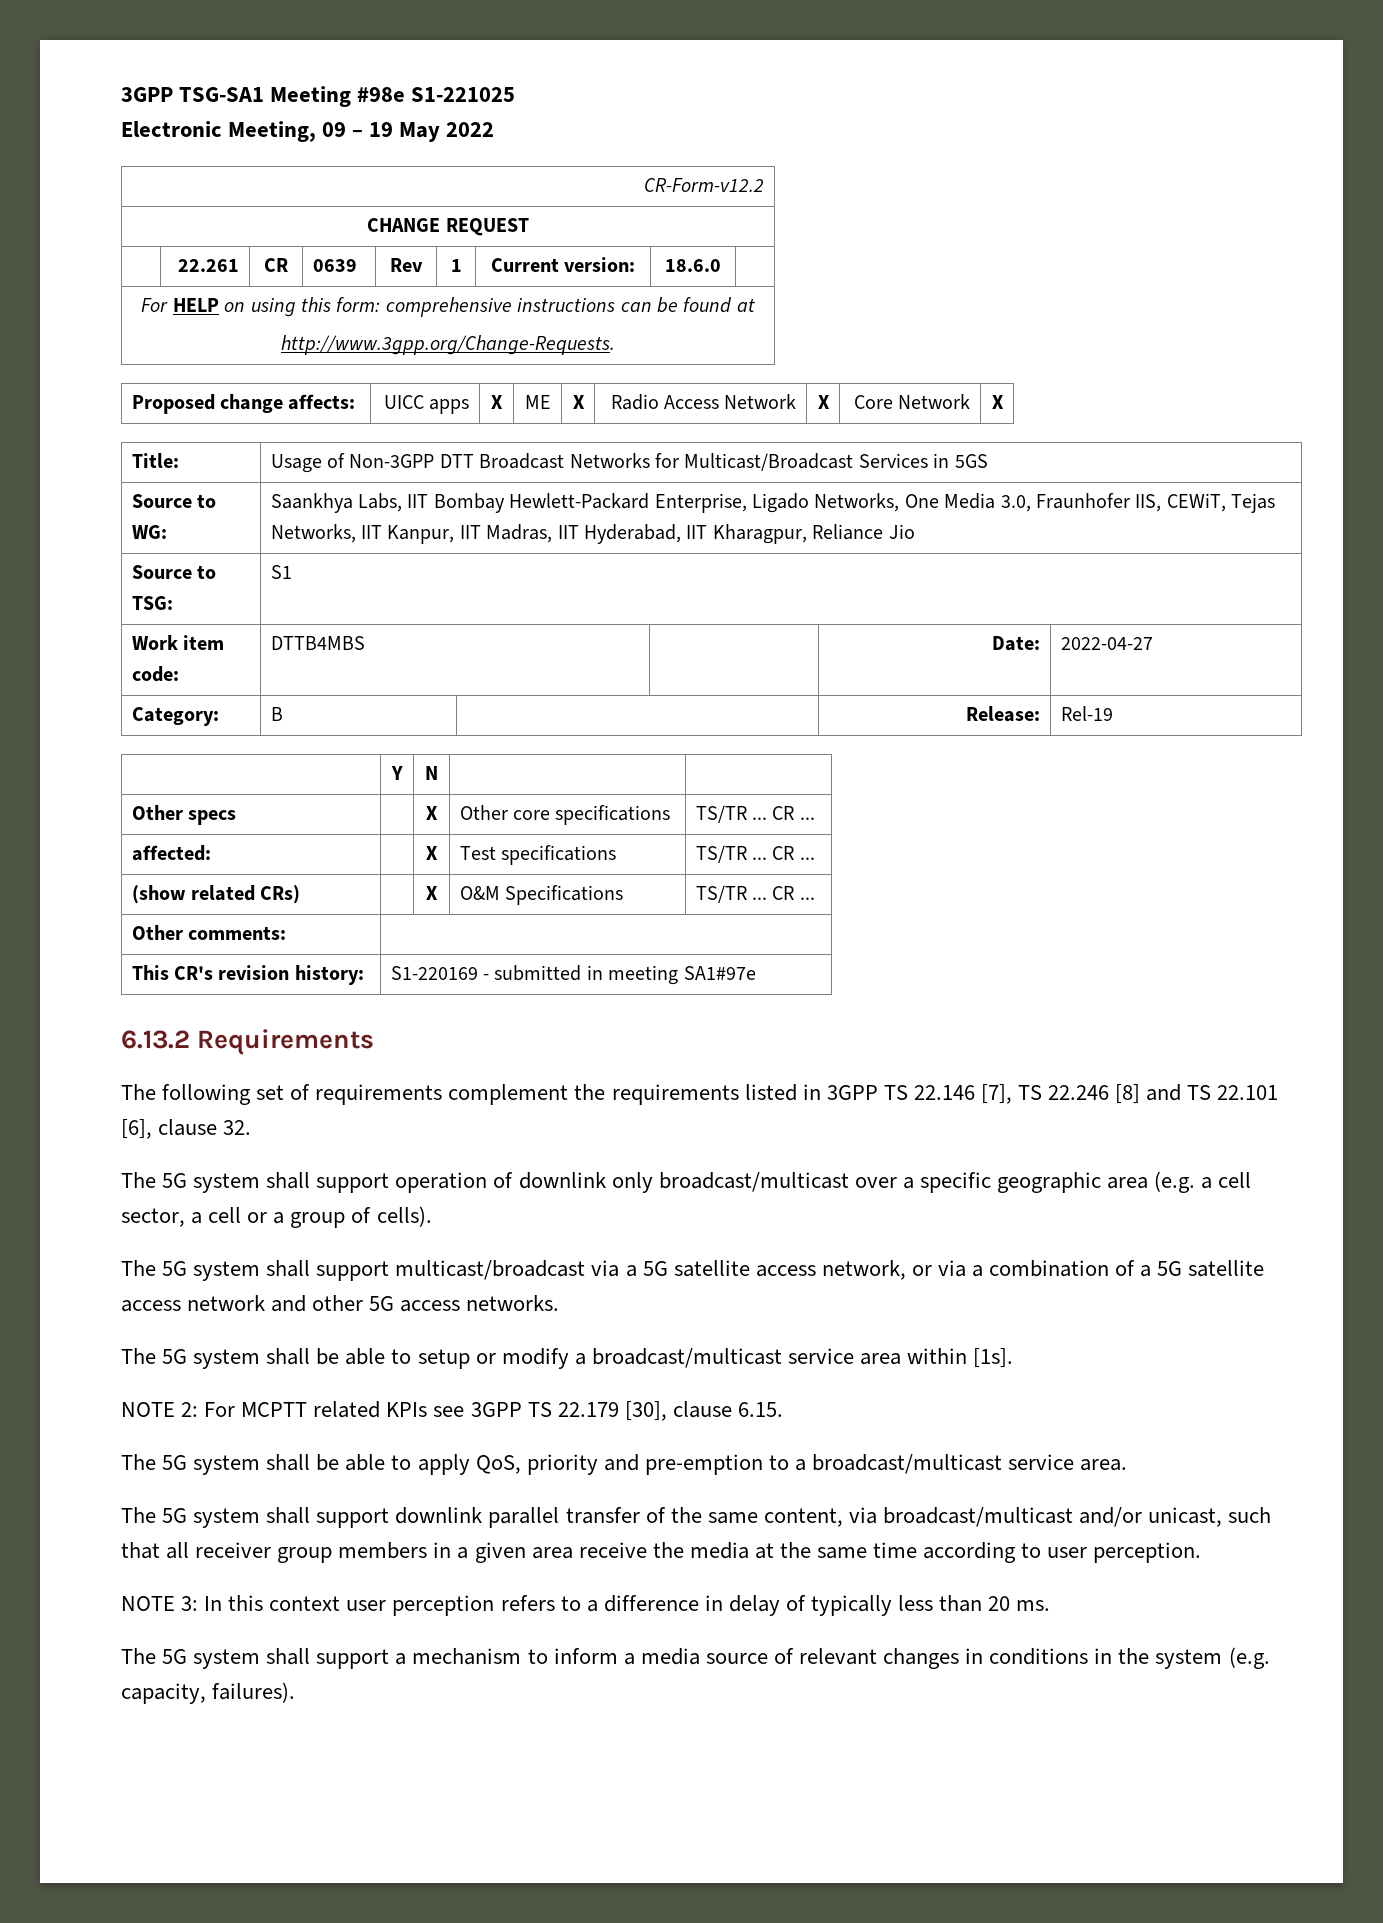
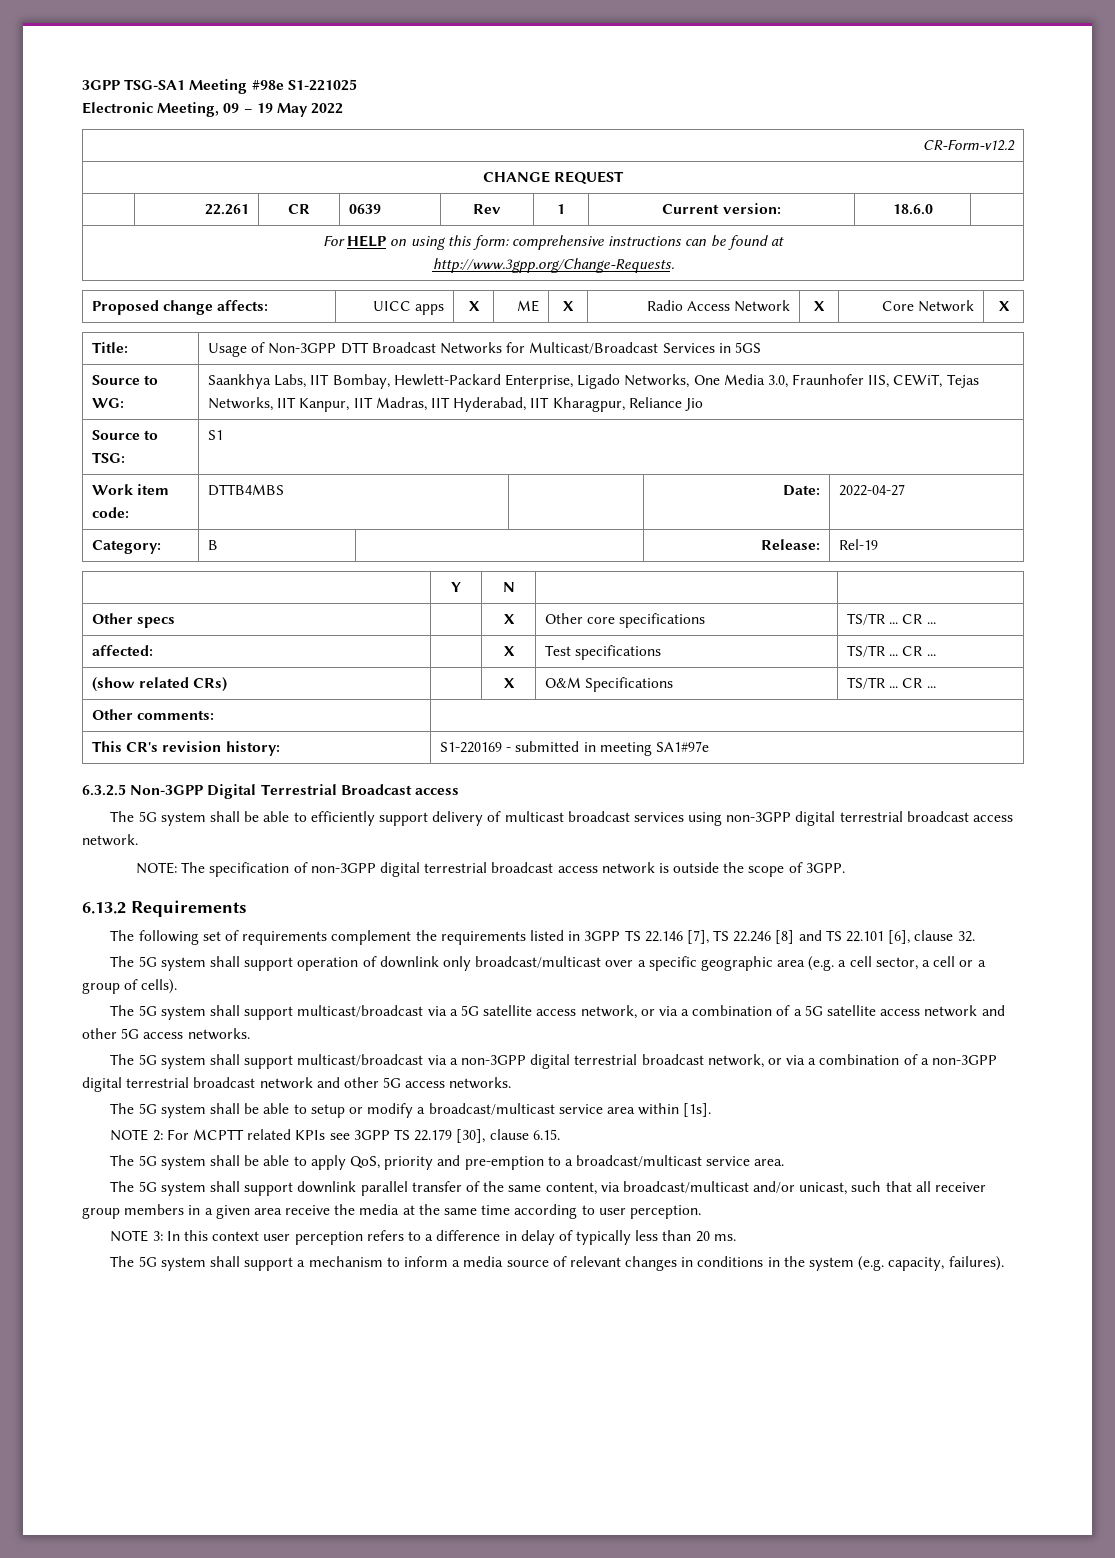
[433,493,505,513] Bombay -> [332,374,390,389] Bombay,
(756, 973) none -> [82,784,459,799] [110,811,1013,826] [82,834,138,846] [136,862,845,877] // 6.3.2.5 Non-3GPP Digital Terrestrial Broadcast access // The 5G system shall be able to efficiently support delivery of multicast broadcast services using non-3GPP digital terrestrial broadcast access network. // NOTE: The specification of non-3GPP digital terrestrial broadcast access network is outside the scope of 3GPP.
(560, 1303) none -> [110,1054,997,1069] [82,1077,512,1092] // The 5G system shall support multicast/broadcast via a non-3GPP digital terrestrial broadcast network, or via a combination of a non-3GPP digital terrestrial broadcast network and other 5G access networks.

